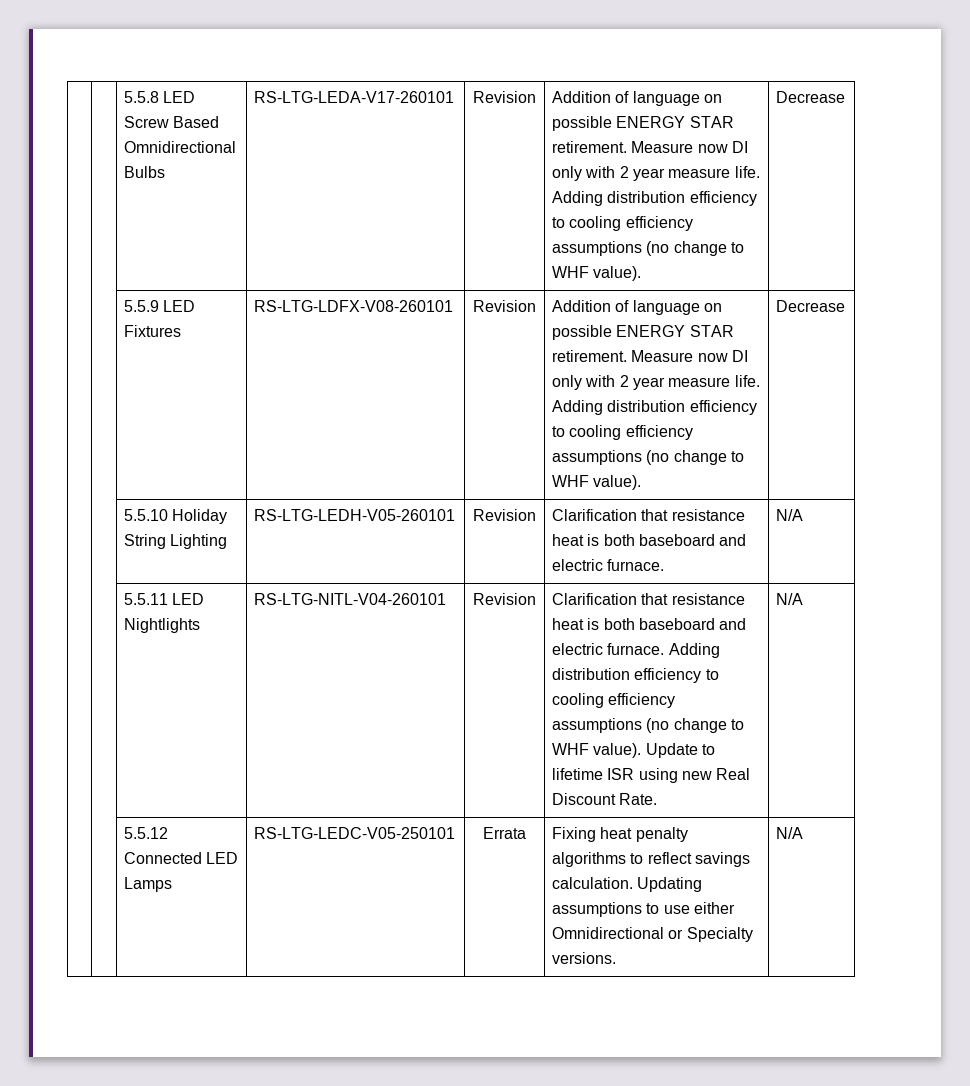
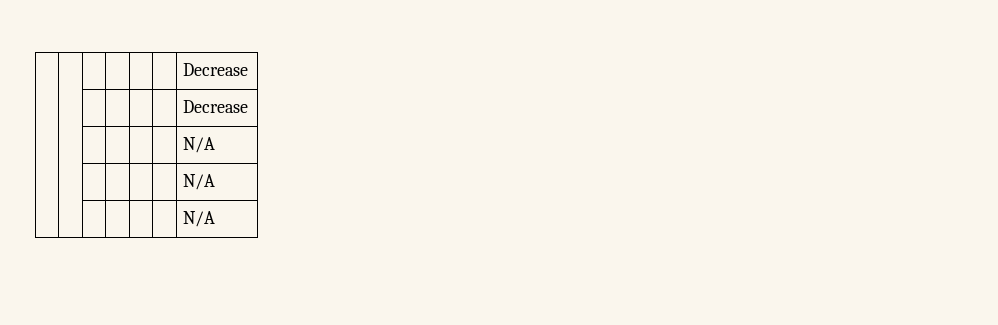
[123,91,196,103] [123,116,220,128] [123,141,236,153] [123,166,165,178] [253,91,454,103] [473,91,536,103] [551,91,722,106] [551,116,734,131] [551,141,748,153] [551,166,760,181] [551,191,757,206] [551,216,693,231] [551,241,744,256] [551,266,642,281] [775,91,845,103] [123,300,196,312] [123,325,181,337] [253,300,453,312] [473,300,536,312] [551,300,722,315] [551,325,734,340] [551,350,748,362] [551,375,760,390] [551,400,757,415] [551,425,693,440] [551,450,744,465] [551,475,642,490] [775,300,845,312] [123,509,228,524] [123,534,228,549] [253,509,455,521] [473,509,536,521] [551,509,745,521] [551,534,747,546] [551,559,665,571] [775,509,803,521] [123,593,205,605] [123,618,200,633] [253,593,446,605] [473,593,536,605] [551,593,745,605] [551,618,747,630] [551,643,720,658] [551,668,719,683] [551,693,676,708] [551,718,744,733] [551,743,715,758] [551,768,751,783] [551,793,658,805] [775,593,803,605] [123,827,168,839] [123,852,239,864] [123,877,172,892] [253,827,455,839] [483,827,526,839] [551,827,688,842] [551,852,750,867] [551,877,703,892] [551,902,735,917] [551,927,753,942] [551,952,616,964] | | 5.5.8 LED Screw Based Omnidirectional Bulbs | RS-LTG-LEDA-V17-260101 | Revision | Addition of language on possible ENERGY STAR retirement. Measure now DI only with 2 year measure life. Adding distribution efficiency to cooling efficiency assumptions (no change to WHF value). | Decrease // | | 5.5.9 LED Fixtures | RS-LTG-LDFX-V08-260101 | Revision | Addition of language on possible ENERGY STAR retirement. Measure now DI only with 2 year measure life. Adding distribution efficiency to cooling efficiency assumptions (no change to WHF value). | Decrease // | | 5.5.10 Holiday String Lighting | RS-LTG-LEDH-V05-260101 | Revision | Clarification that resistance heat is both baseboard and electric furnace. | N/A // | | 5.5.11 LED Nightlights | RS-LTG-NITL-V04-260101 | Revision | Clarification that resistance heat is both baseboard and electric furnace. Adding distribution efficiency to cooling efficiency assumptions (no change to WHF value). Update to lifetime ISR using new Real Discount Rate. | N/A // | | 5.5.12 Connected LED Lamps | RS-LTG-LEDC-V05-250101 | Errata | Fixing heat penalty algorithms to reflect savings calculation. Updating assumptions to use either Omnidirectional or Specialty versions. -> [183,63,249,76] [183,100,249,113] [183,137,216,153] [183,174,216,190] | | | | | | Decrease // | | | | | | Decrease // | | | | | | N/A // | | | | | | N/A // | | | | |

